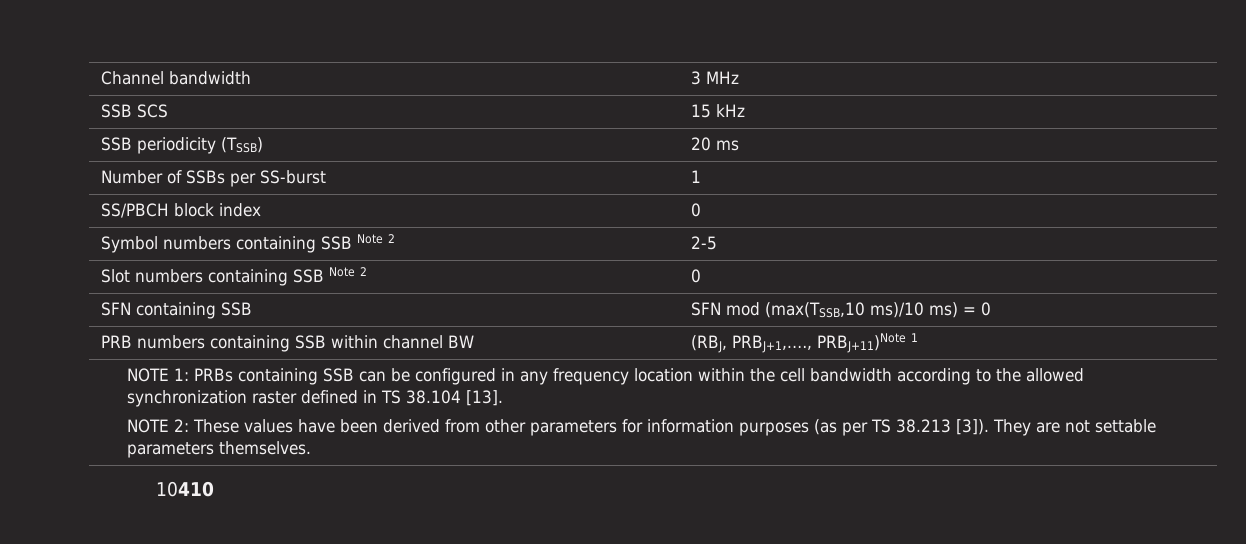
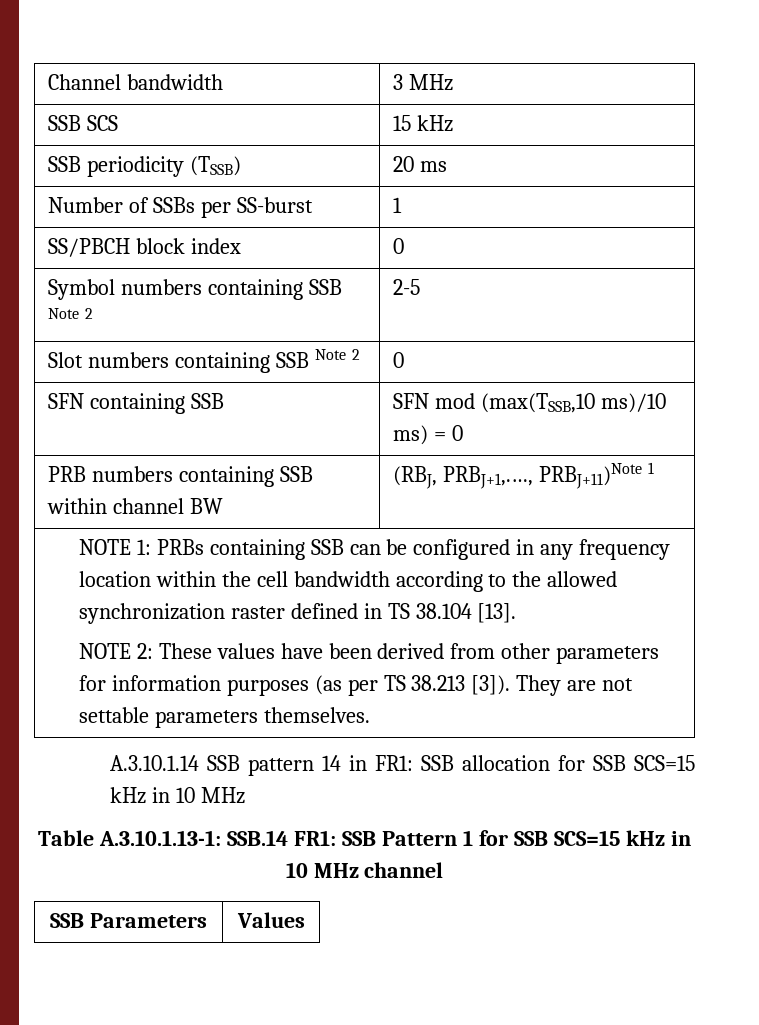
[155,481,214,497] 10410 -> [110,755,695,776] [110,787,245,804] [38,830,691,846] [285,862,444,878] [50,913,207,928] [236,912,305,928] A.3.10.1.14 SSB pattern 14 in FR1: SSB allocation for SSB SCS=15 kHz in 10 MHz // Table A.3.10.1.13-1: SSB.14 FR1: SSB Pattern 1 for SSB SCS=15 kHz in 10 MHz channel // SSB Parameters | Values

